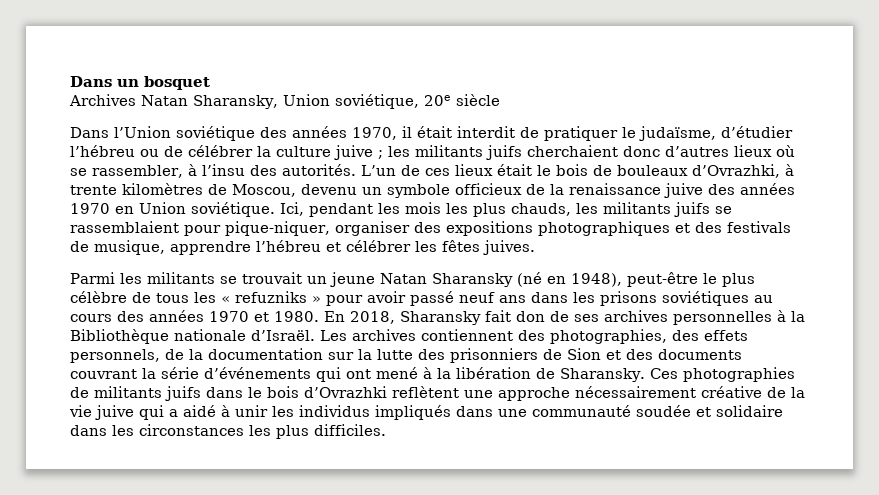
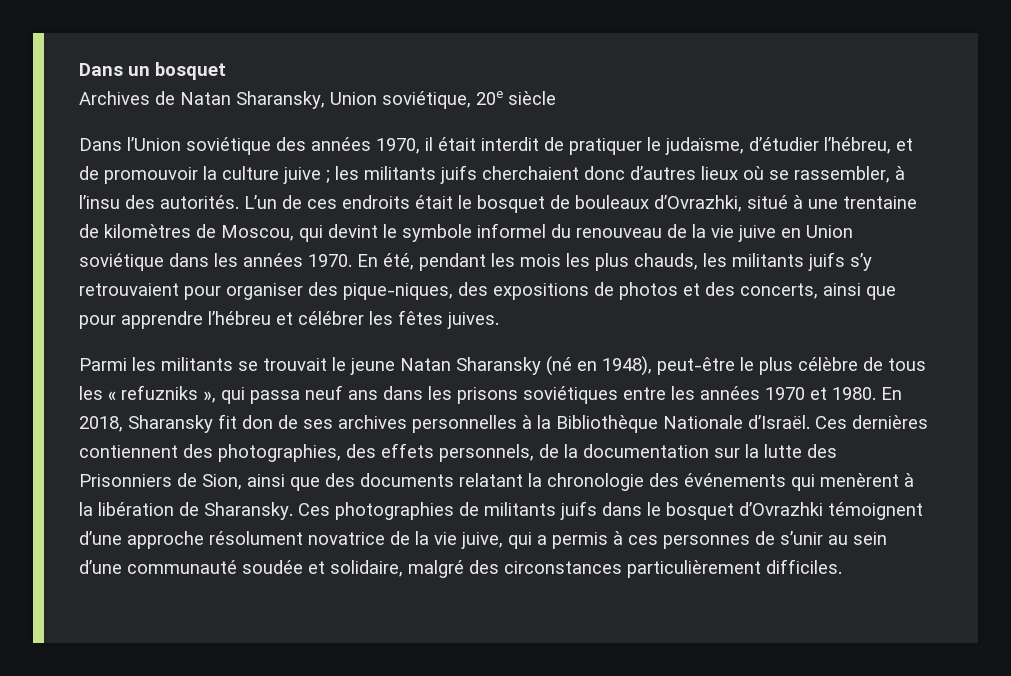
(136, 100) none -> [155,91,175,105] de
[70,145,253,157] l’hébreu ou de célébrer -> [824,137,913,154] [79,166,198,184] l’hébreu, et de promouvoir
[454,164,493,176] lieux -> [342,195,410,209] endroits
[555,164,588,176] bois -> [477,195,545,213] bosquet
[784,164,794,176] [70,183,795,198] [70,202,304,217] à trente kilomètres de Moscou, devenu un symbole officieux de la renaissance juive des années 1970 en Union soviétique. Ici, -> [747,195,917,209] [79,223,853,242] [79,253,414,271] situé à une trentaine de kilomètres de Moscou, qui devint le symbole informel du renouveau de la vie juive en Union soviétique dans les années 1970. En été,
[715,206,732,214] [70,221,791,236] [70,240,165,255] se rassemblaient pour pique-niquer, organiser des expositions photographiques et des festivals de musique, -> [850,253,872,271] [79,282,896,300] [79,315,116,329] s’y retrouvaient pour organiser des pique-niques, des expositions de photos et des concerts, ainsi que pour
[307,276,327,284] un -> [332,357,346,371] le
[312,291,454,306] » pour avoir passé -> [203,387,300,404] », qui passa
[754,295,773,303] [70,311,144,322] au cours des -> [623,386,695,400] entre les
[485,310,511,322] fait -> [218,414,237,429] fit
[174,329,416,341] nationale d’Israël. Les archives -> [663,415,928,429] Nationale d’Israël. Ces dernières
[450,348,742,363] [70,367,418,382] prisonniers de Sion et des documents couvrant la série d’événements qui ont mené -> [79,473,899,491] Prisonniers de Sion, ainsi que des documents relatant la chronologie des événements qui menèrent
[267,386,805,401] [69,405,134,420] bois d’Ovrazhki reflètent une approche nécessairement créative de la vie juive -> [666,502,923,520] [79,531,503,549] bosquet d’Ovrazhki témoignent d’une approche résolument novatrice de la vie juive,
[183,405,783,420] [70,424,309,439] aidé à unir les individus impliqués dans une communauté soudée et solidaire dans les circonstances les plus -> [552,531,887,549] [79,560,761,578] permis à ces personnes de s’unir au sein d’une communauté soudée et solidaire, malgré des circonstances particulièrement

